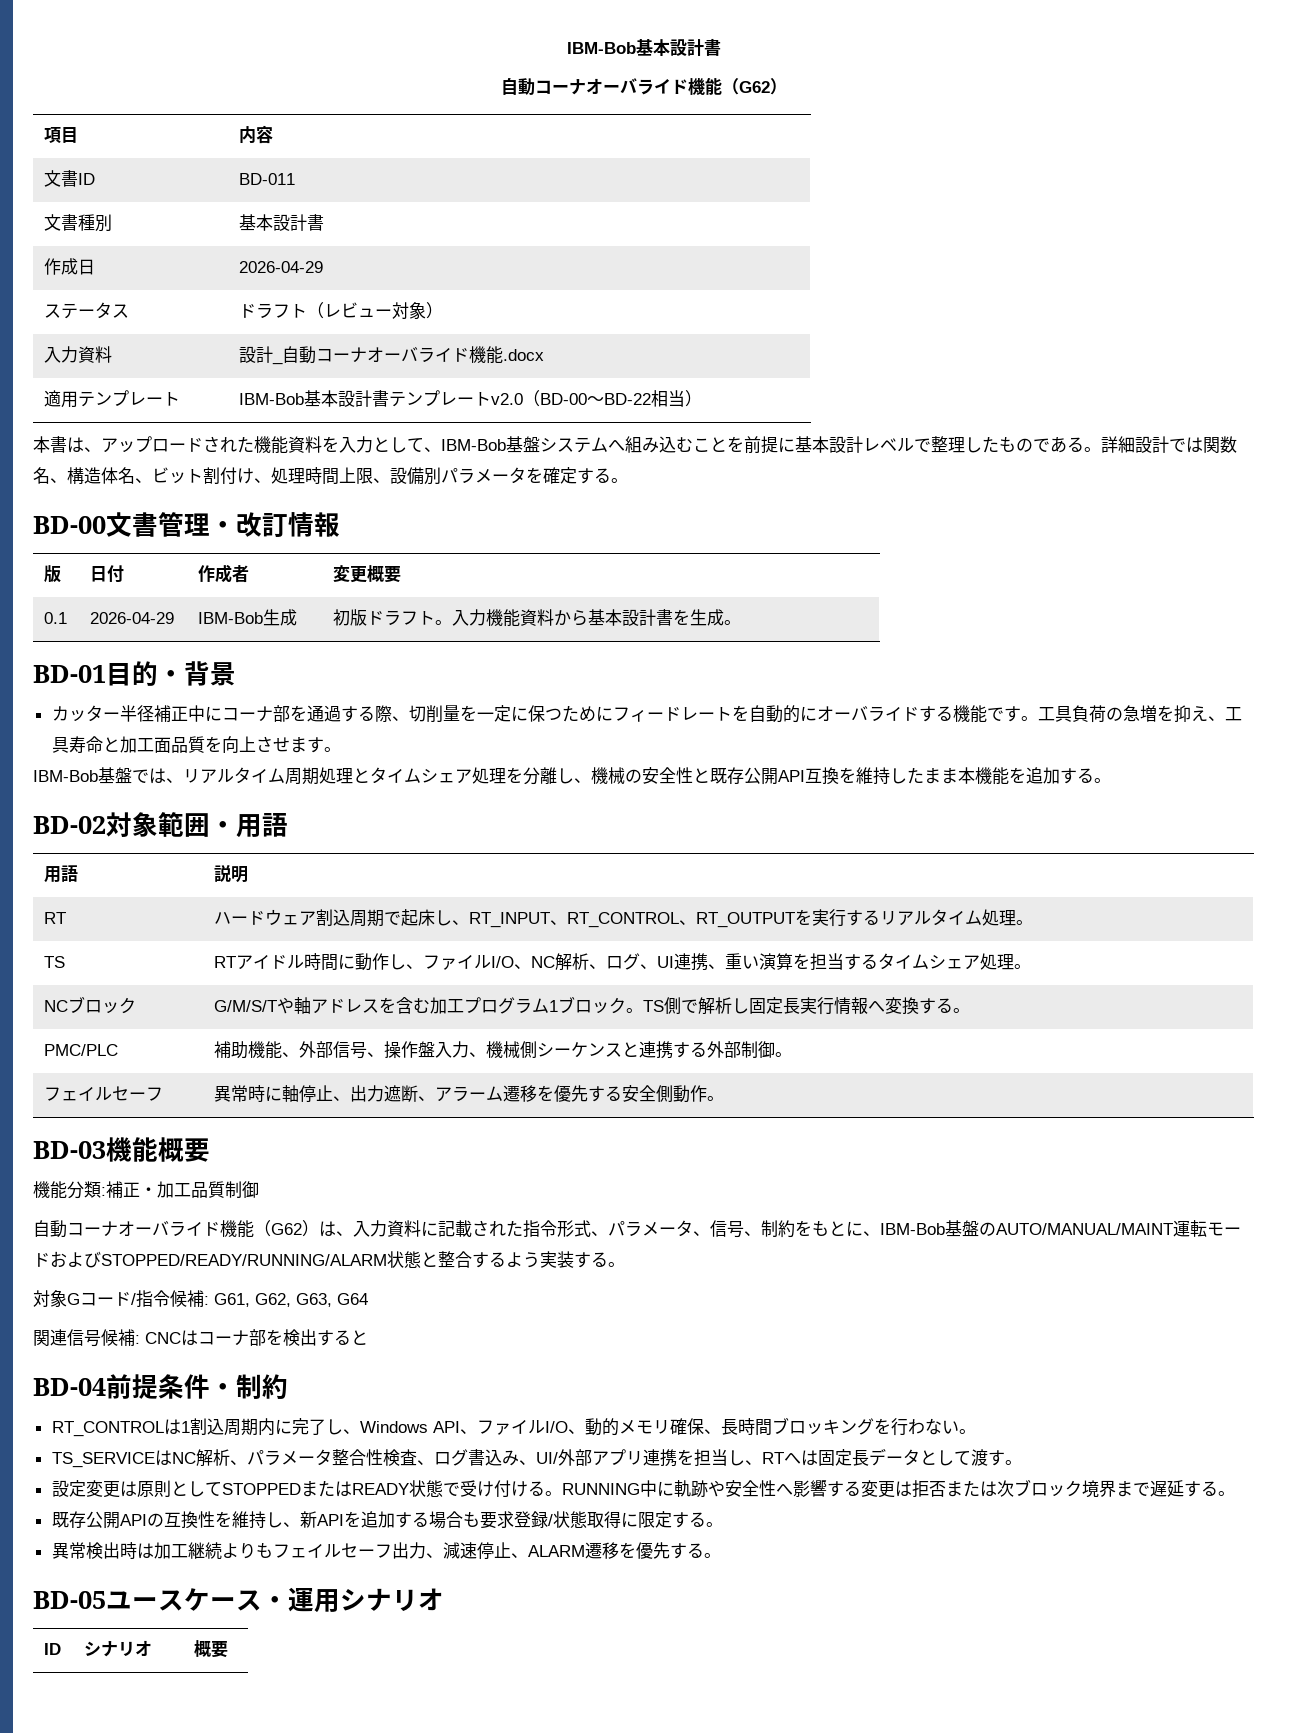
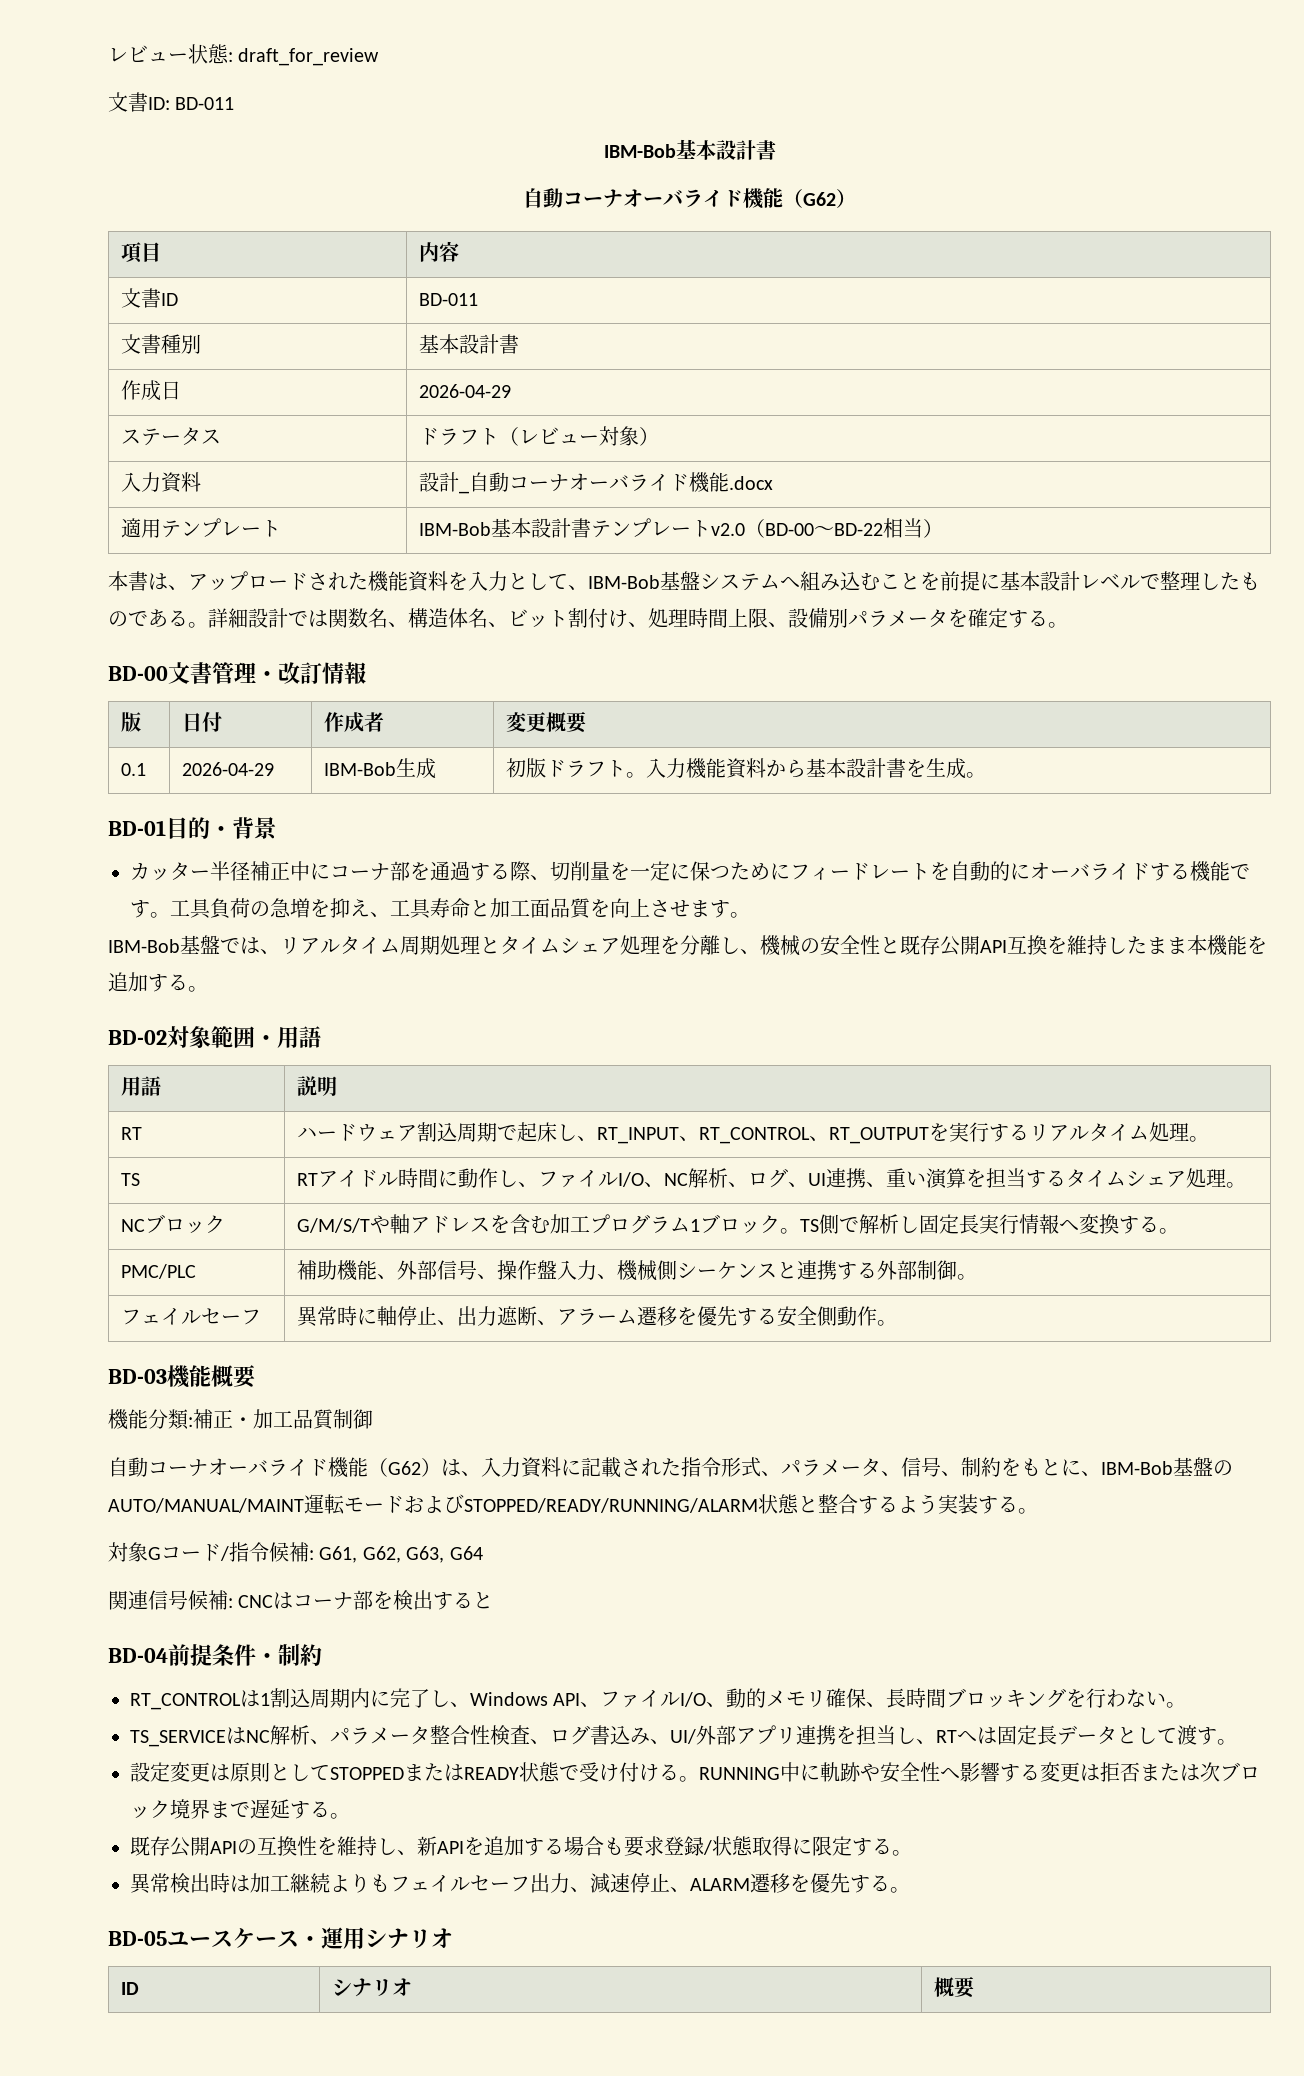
(566, 48) none -> [108,44,380,66] [108,92,235,112] レビュー状態: draft_for_review // 文書ID: BD-011 //

